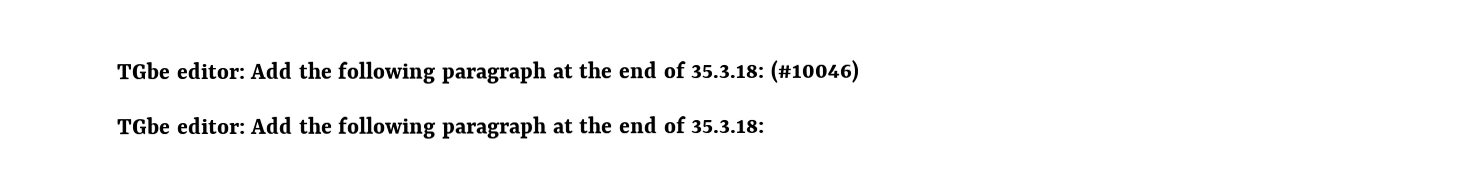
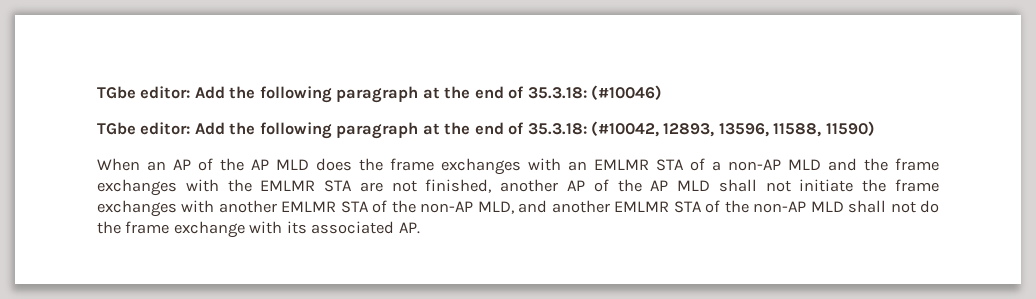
(766, 126) none -> [591,121,875,137] [97,158,939,175] [97,179,940,196] [97,200,940,217] [97,221,420,238] (#10042, 12893, 13596, 11588, 11590) // When an AP of the AP MLD does the frame exchanges with an EMLMR STA of a non-AP MLD and the frame exchanges with the EMLMR STA are not finished, another AP of the AP MLD shall not initiate the frame exchanges with another EMLMR STA of the non-AP MLD, and another EMLMR STA of the non-AP MLD shall not do the frame exchange with its associated AP.

